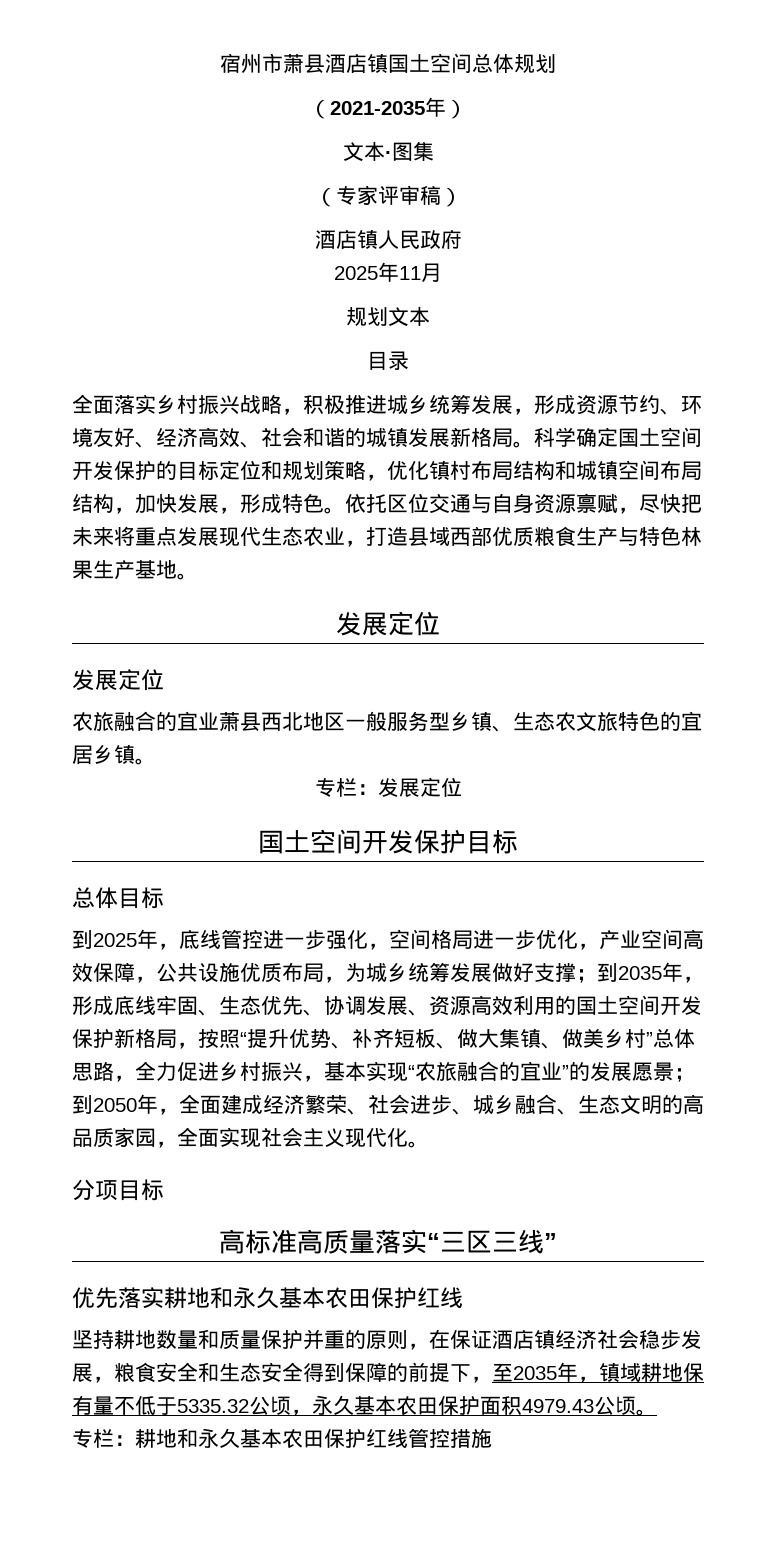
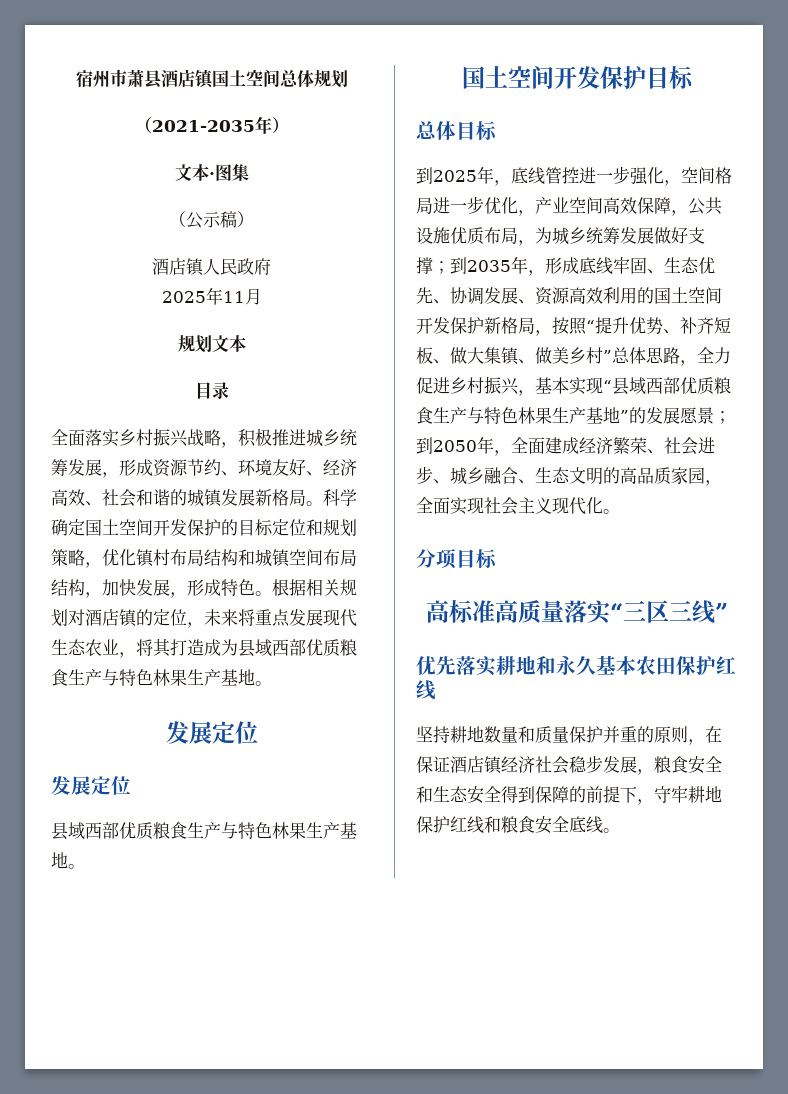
[335,185,420,205] 专家评审 -> [186,211,221,229] 公示
[345,493,702,514] 依托区位交通与自身资源禀赋，尽快把 -> [272,579,357,596] [51,609,204,628] 根据相关规划对酒店镇的定位，
[366,527,408,546] 打造 -> [136,638,238,657] 将其打造成为
[72,711,702,732] [72,744,156,765] [314,777,462,797] 农旅融合的宜业萧县西北地区一般服务型乡镇、生态农文旅特色的宜居乡镇。 // 专栏：发展定位 -> [51,822,357,840] [51,852,85,869] 县域西部优质粮食生产与特色林果生产基地。
[415,1061,562,1082] 农旅融合的宜业 -> [612,377,731,395] [416,407,620,425] 县域西部优质粮食生产与特色林果生产基地
[492,1362,704,1383] [72,1395,657,1416] [72,1428,492,1449] 至2035年，镇域耕地保有量不低于5335.32公顷，永久基本农田保护面积4979.43公顷。 // 专栏：耕地和永久基本农田保护红线管控措施 -> [654,786,722,803] [416,816,620,834] 守牢耕地保护红线和粮食安全底线。

